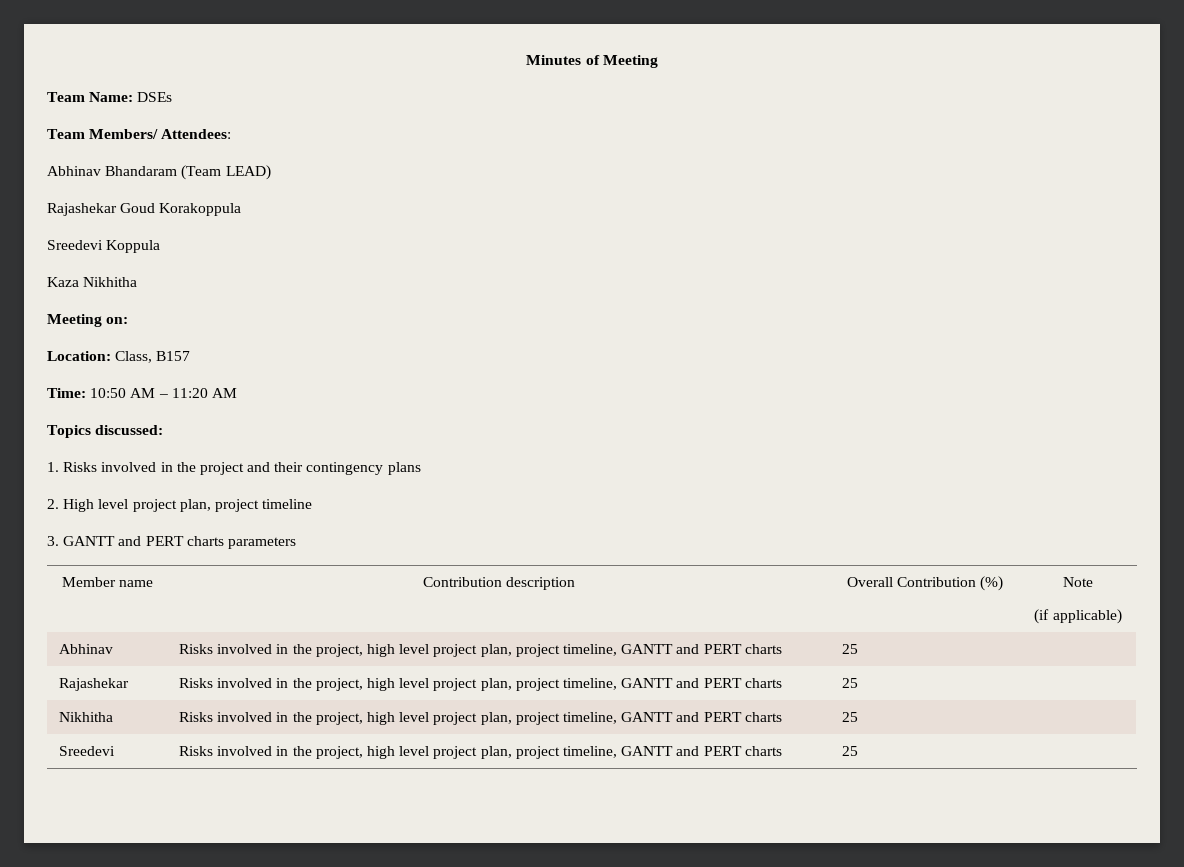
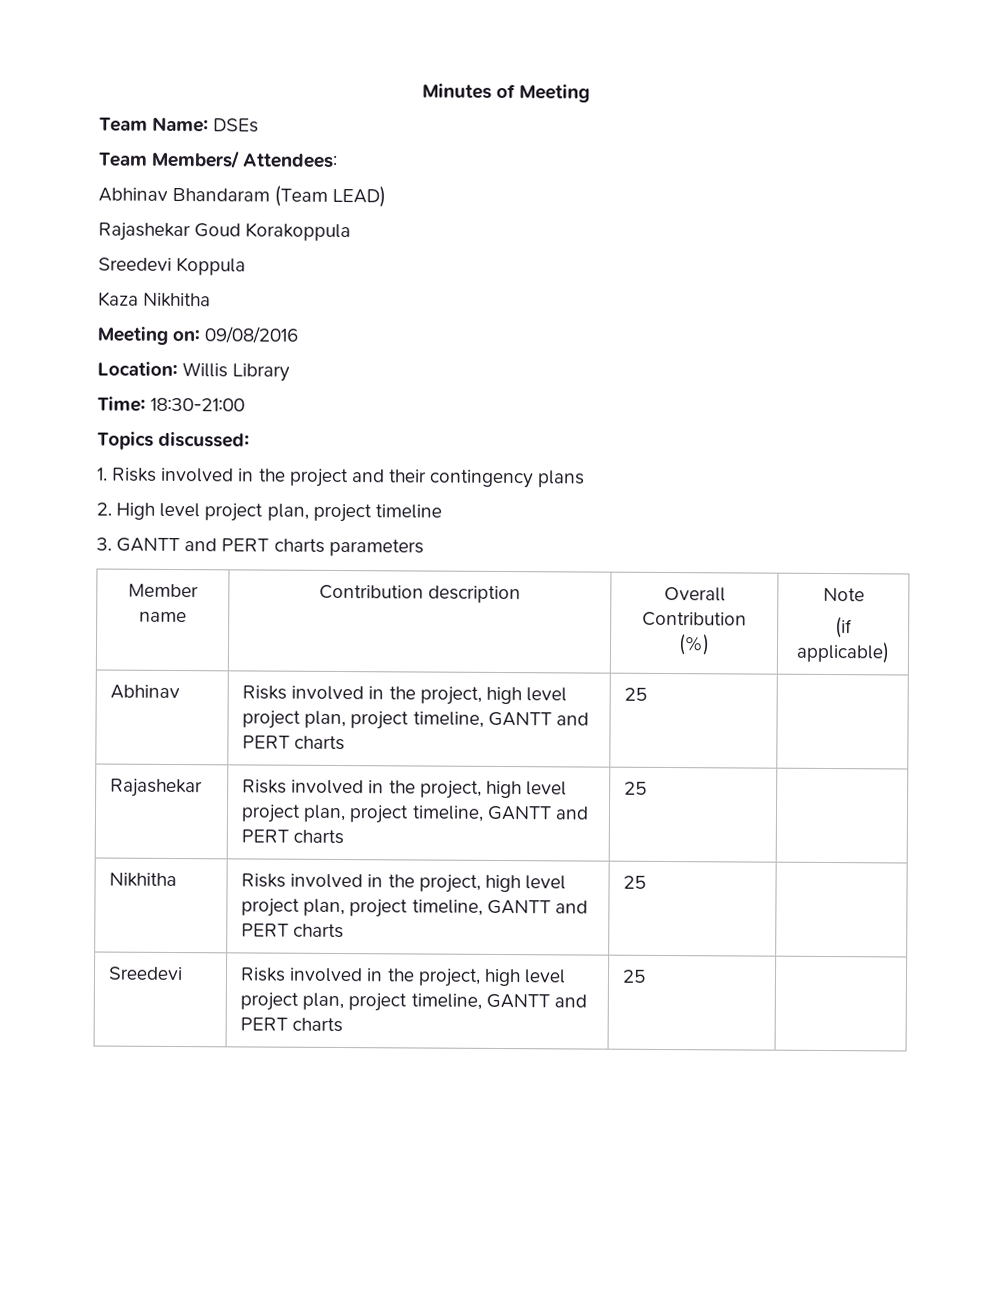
(129, 320) none -> [204,326,299,344] 09/08/2016
[115,351,191,363] Class, B157 -> [182,362,291,382] Willis Library
[90,388,237,398] 10:50 AM – 11:20 AM -> [150,397,246,412] 18:30-21:00

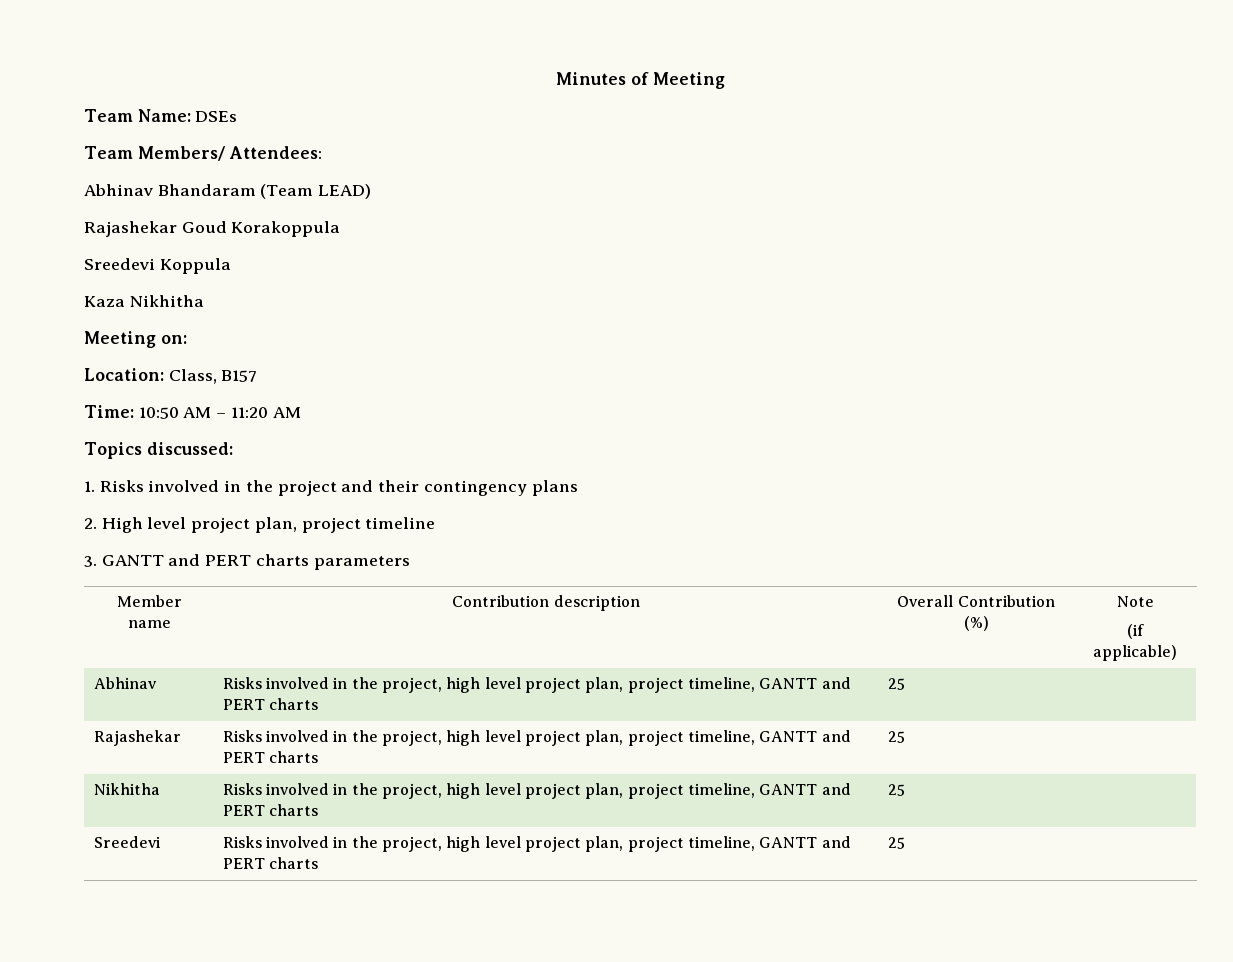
[204,326,299,344] 09/08/2016 -> (187, 339) none
[182,362,291,382] Willis Library -> [168,369,258,384] Class, B157
[150,397,246,412] 18:30-21:00 -> [138,407,301,419] 10:50 AM – 11:20 AM

